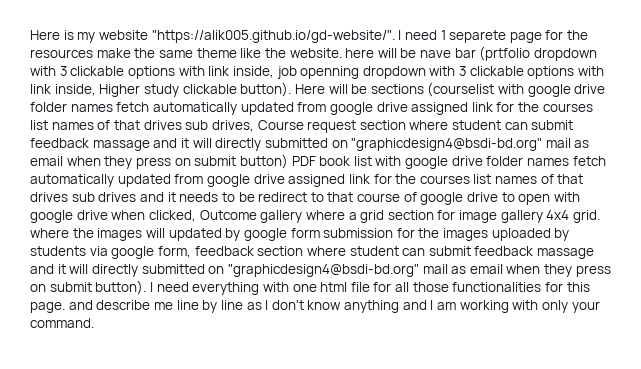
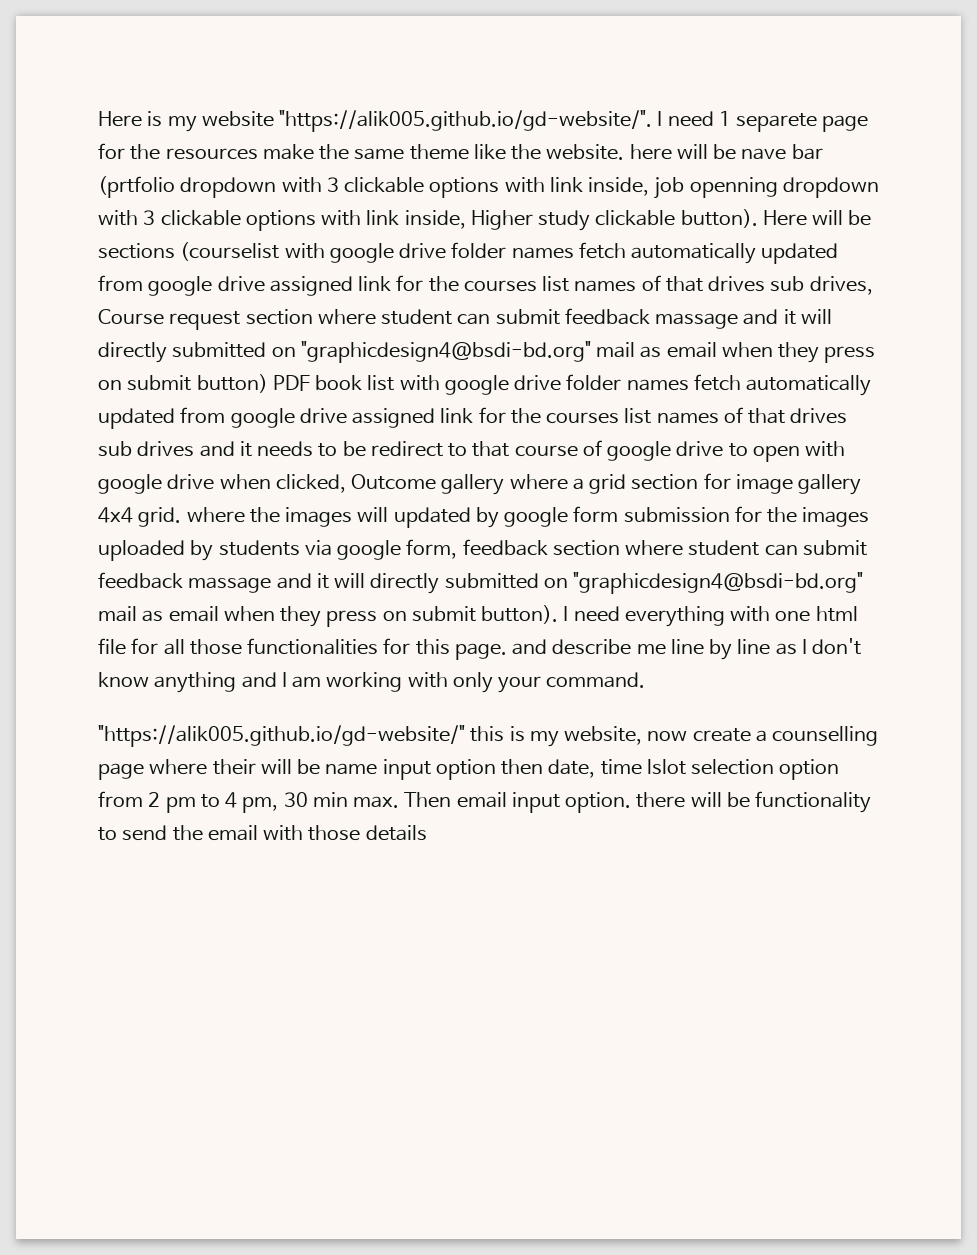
(94, 323) none -> [98,725,879,747] [98,759,840,780] [98,791,872,813] [98,825,427,841] // "https://alik005.github.io/gd-website/" this is my website, now create a counselling page where their will be name input option then date, time lslot selection option from 2 pm to 4 pm, 30 min max. Then email input option. there will be functionality to send the email with those details

